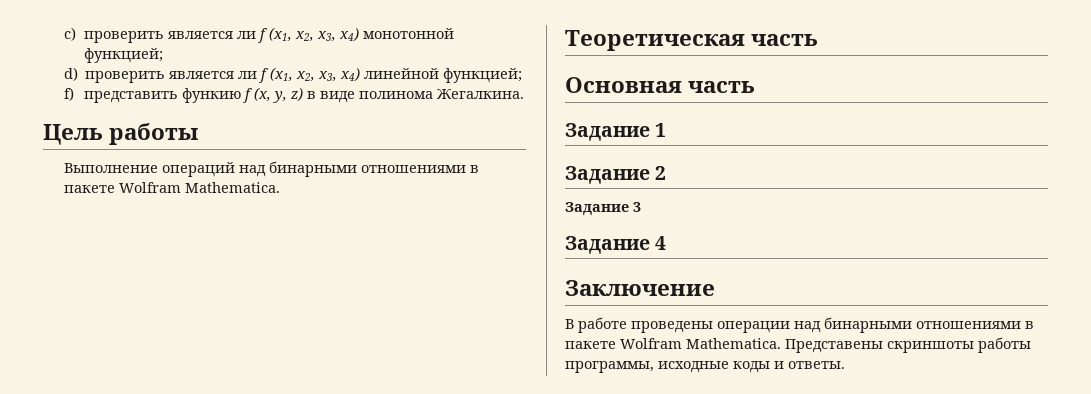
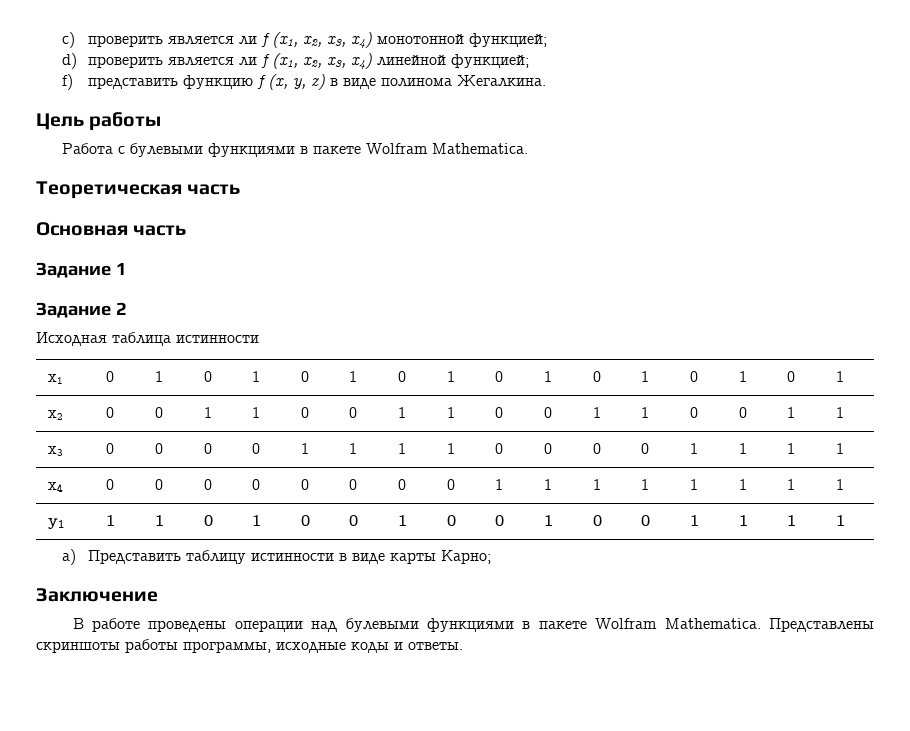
[182,88,242,103] функию -> [183,75,254,89] функцию
[63,161,466,177] Выполнение операций над бинарными отношениями -> [62,143,296,157] Работа с булевыми функциями
[565,202,641,216] [565,236,667,254] Задание 3 // Задание 4 -> [36,332,259,346] [47,374,63,384] [105,371,114,382] [154,371,163,382] [203,371,212,382] [251,371,260,382] [300,371,309,382] [348,371,357,382] [397,371,406,382] [446,371,455,382] [494,371,503,382] [543,371,552,382] [592,371,601,382] [640,371,649,382] [689,371,698,382] [738,371,747,382] [786,371,795,382] [835,371,844,382] [47,410,63,420] [105,407,114,418] [154,407,163,418] [203,407,212,418] [251,407,260,418] [300,407,309,418] [348,407,357,418] [397,407,406,418] [446,407,455,418] [494,407,503,418] [543,407,552,418] [592,407,601,418] [640,407,649,418] [689,407,698,418] [738,407,747,418] [786,407,795,418] [835,407,844,418] [47,446,63,456] [105,443,114,454] [154,443,163,454] [203,443,212,454] [251,443,260,454] [300,443,309,454] [348,443,357,454] [397,443,406,454] [446,443,455,454] [494,443,503,454] [543,443,552,454] [592,443,601,454] [640,443,649,454] [689,443,698,454] [738,443,747,454] [786,443,795,454] [835,443,844,454] [47,482,63,492] [105,479,114,490] [154,479,163,490] [203,479,212,490] [251,479,260,490] [300,479,309,490] [348,479,357,490] [397,479,406,490] [446,479,455,490] [494,479,503,490] [543,479,552,490] [592,479,601,490] [640,479,649,490] [689,479,698,490] [738,479,747,490] [786,479,795,490] [835,479,844,490] [47,518,64,529] [105,515,115,526] [154,515,164,526] [203,515,213,526] [251,515,261,526] [300,515,310,526] [348,515,358,526] [397,515,407,526] [446,515,456,526] [494,515,504,526] [543,515,553,526] [592,515,602,526] [640,515,650,526] [689,515,699,526] [738,515,748,526] [786,515,796,526] [835,515,845,526] [62,549,492,565] Исходная таблица истинности // x1 | 0 | 1 | 0 | 1 | 0 | 1 | 0 | 1 | 0 | 1 | 0 | 1 | 0 | 1 | 0 | 1 // x2 | 0 | 0 | 1 | 1 | 0 | 0 | 1 | 1 | 0 | 0 | 1 | 1 | 0 | 0 | 1 | 1 // x3 | 0 | 0 | 0 | 0 | 1 | 1 | 1 | 1 | 0 | 0 | 0 | 0 | 1 | 1 | 1 | 1 // x4 | 0 | 0 | 0 | 0 | 0 | 0 | 0 | 0 | 1 | 1 | 1 | 1 | 1 | 1 | 1 | 1 // y1 | 1 | 1 | 0 | 1 | 0 | 0 | 1 | 0 | 0 | 1 | 0 | 0 | 1 | 1 | 1 | 1 // a) Представить таблицу истинности в виде карты Карно;
[824,317,1034,333] [565,338,883,353] бинарными отношениями в пакете Wolfram Mathematica. Представены -> [345,618,874,632] булевыми функциями в пакете Wolfram Mathematica. Представлены

